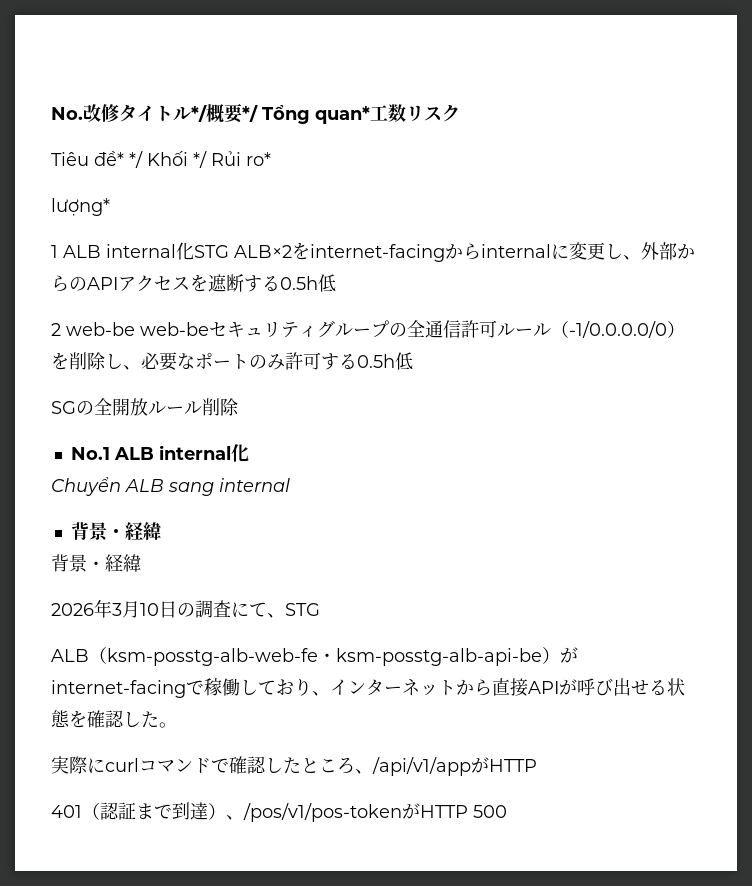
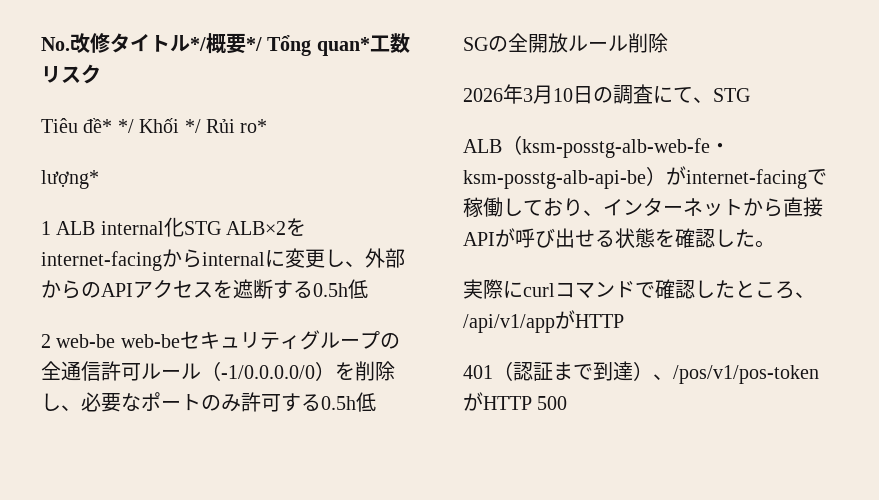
[70,444,249,462] [51,477,290,496] [70,522,161,541] [51,554,141,572] // No.1 ALB internal化 // Chuyển ALB sang internal // 背景・経緯 // 背景・経緯 -> (668, 43) none

